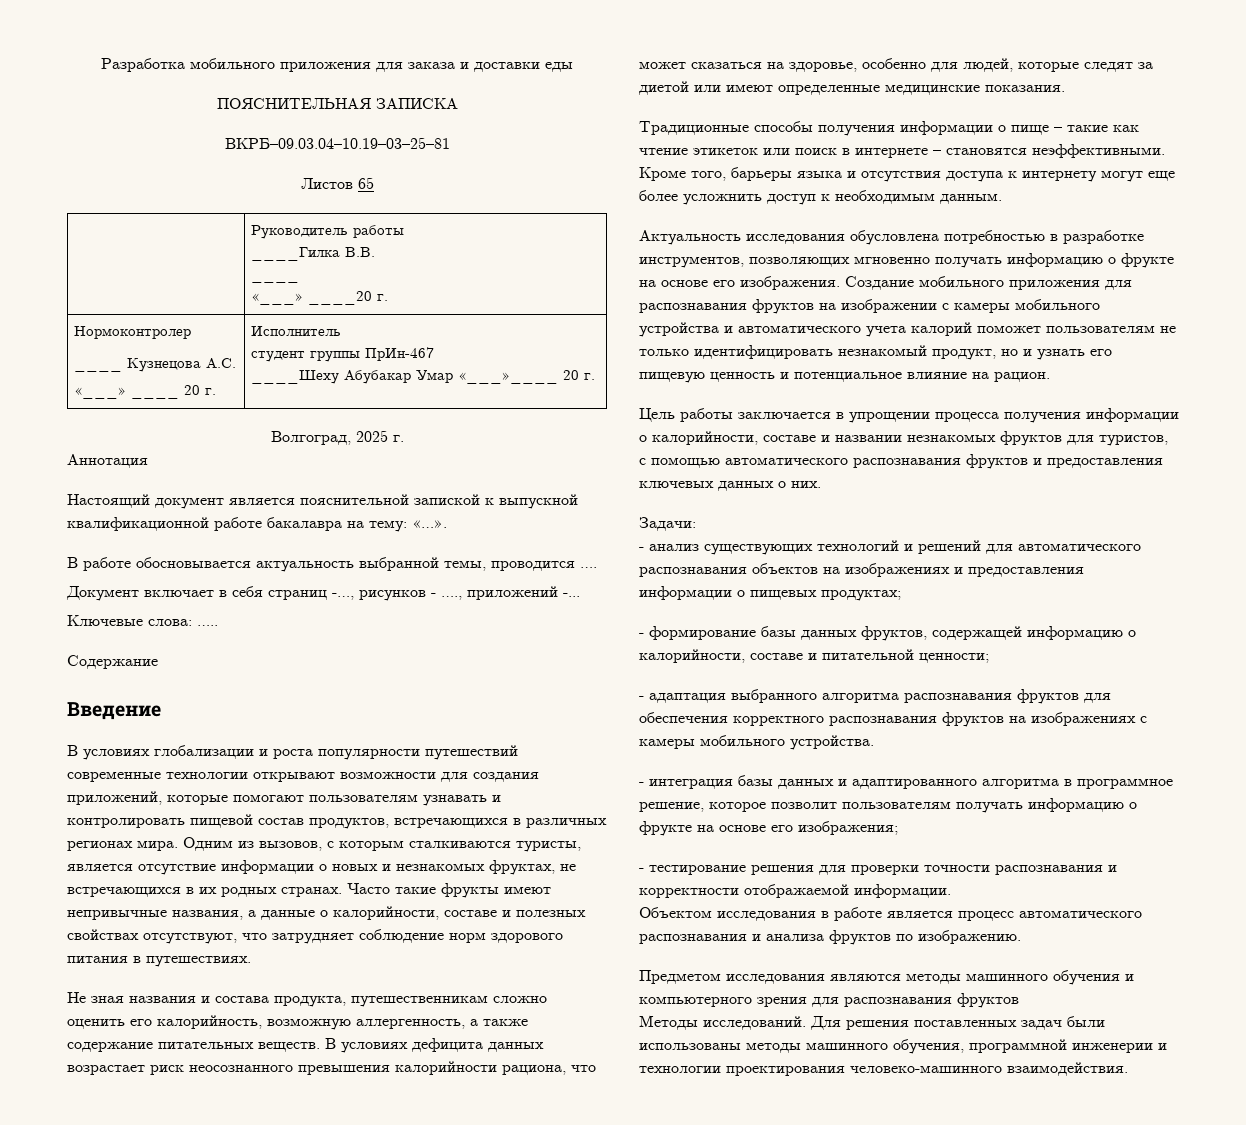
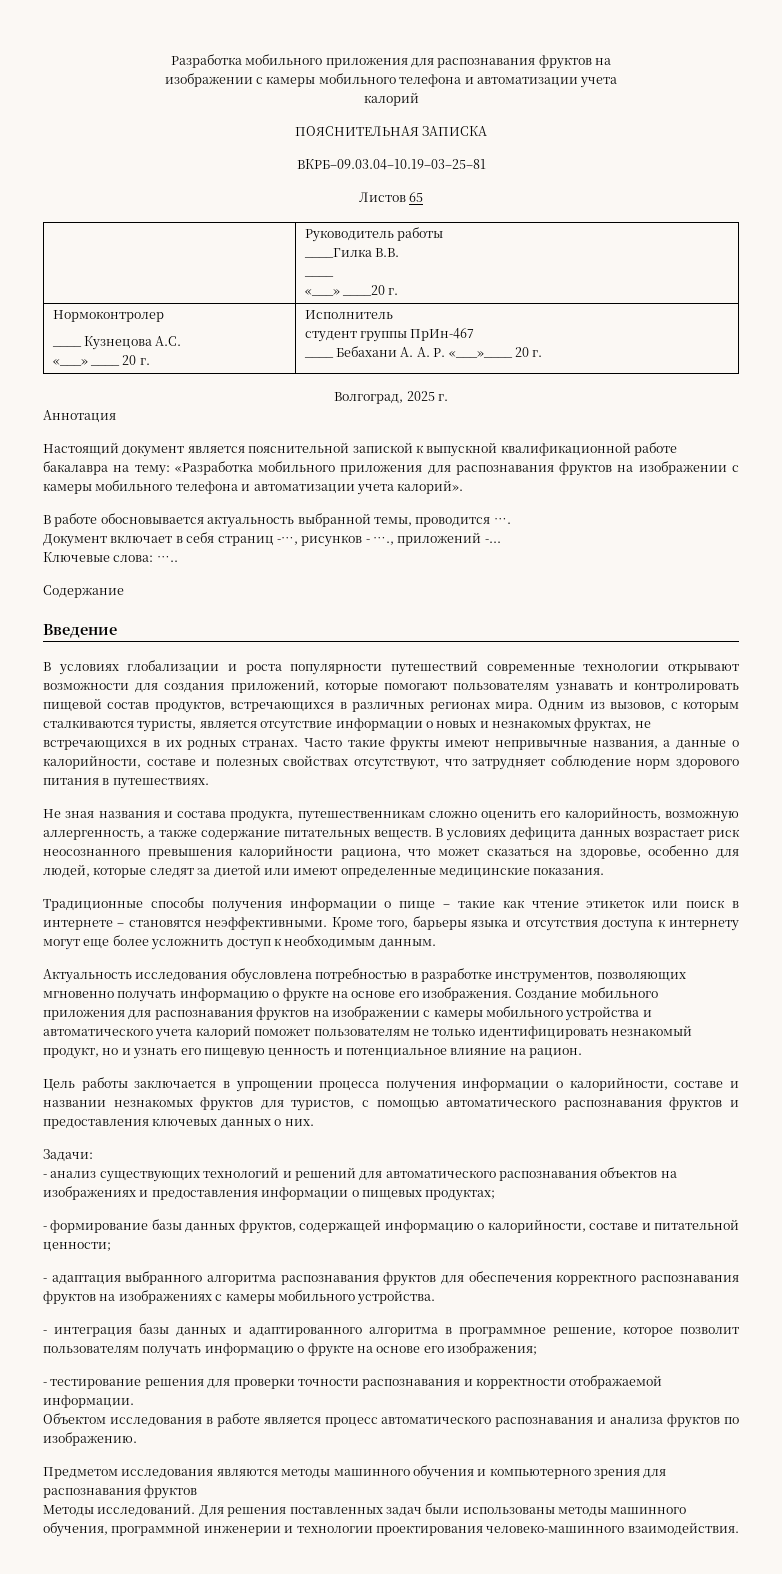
[408,62,573,72] заказа и доставки еды -> [437,55,612,69] [164,73,618,88] [363,92,419,106] распознавания фруктов на // изображении с камеры мобильного телефона и автоматизации учета // калорий
[250,370,453,384] ____Шеху Абубакар Умар -> [303,357,334,358] [336,346,446,357] ____ Бебахани А. А. Р.
[412,520,447,528] «…». -> [174,461,739,476] [43,480,464,495] «Разработка мобильного приложения для распознавания фруктов на изображении с камеры мобильного телефона и автоматизации учета калорий».

